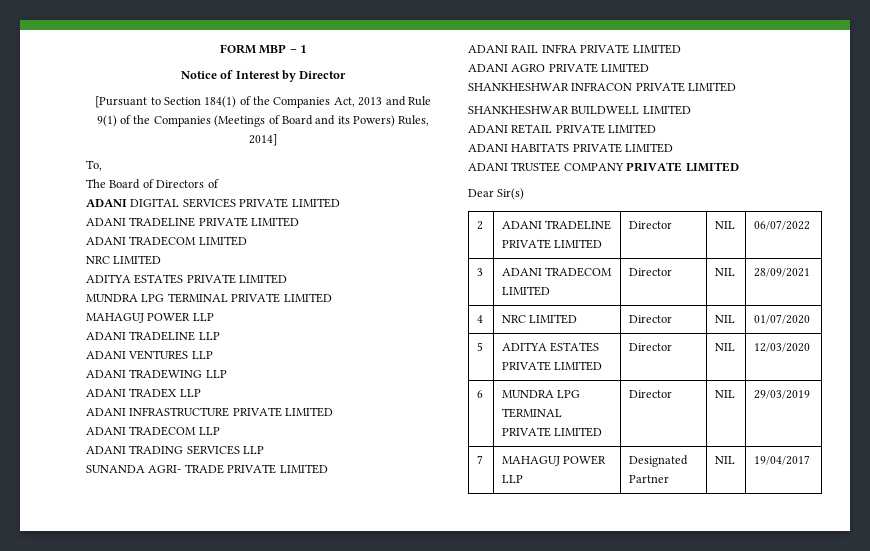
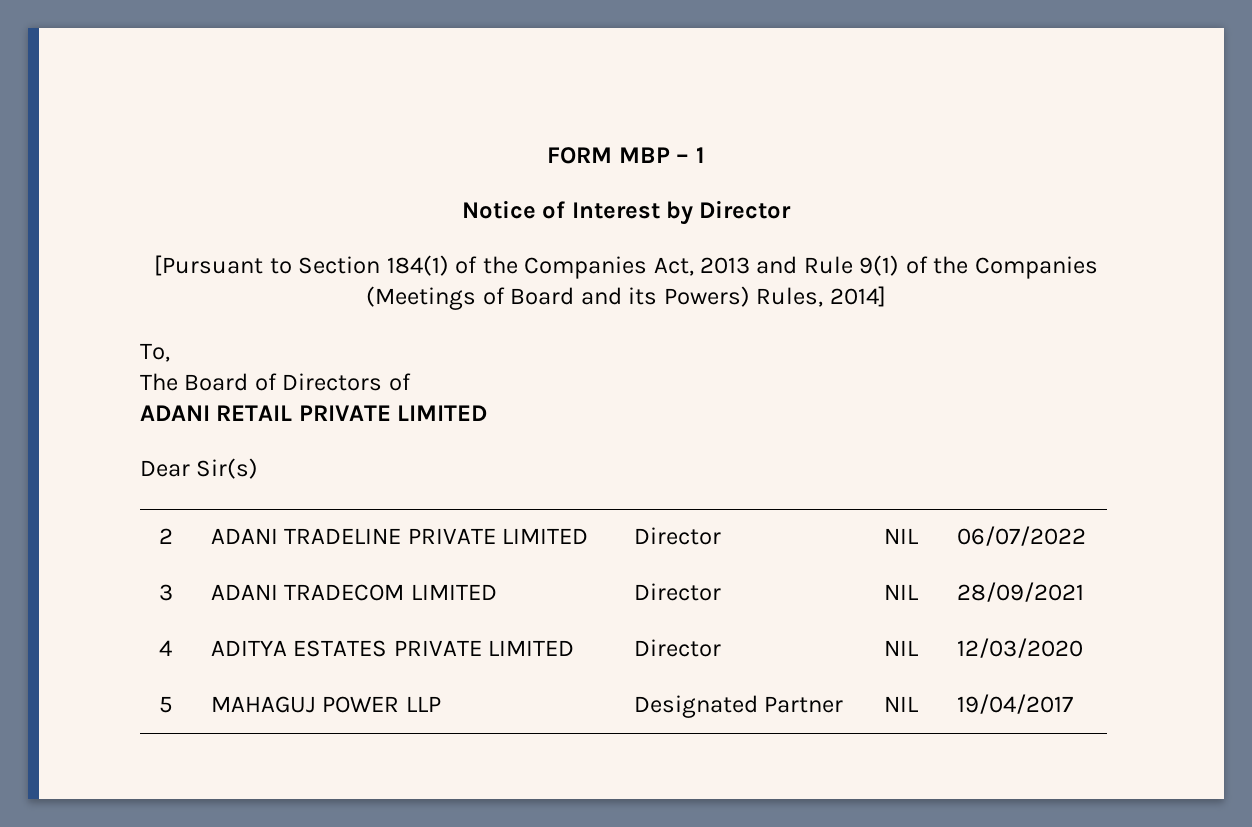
[130,198,340,208] [86,217,300,227] [86,236,247,246] [86,255,162,265] [86,274,288,284] [86,293,332,303] [86,312,214,323] [86,331,220,341] [86,350,213,360] [86,369,227,379] [86,388,201,398] [86,407,334,417] [86,426,220,436] [86,445,265,455] [86,464,328,474] [468,44,681,54] [468,63,650,73] [468,82,737,92] [468,105,691,115] [468,124,657,134] [468,143,674,153] [468,162,624,172] DIGITAL SERVICES PRIVATE LIMITED // ADANI TRADELINE PRIVATE LIMITED // ADANI TRADECOM LIMITED // NRC LIMITED // ADITYA ESTATES PRIVATE LIMITED // MUNDRA LPG TERMINAL PRIVATE LIMITED // MAHAGUJ POWER LLP // ADANI TRADELINE LLP // ADANI VENTURES LLP // ADANI TRADEWING LLP // ADANI TRADEX LLP // ADANI INFRASTRUCTURE PRIVATE LIMITED // ADANI TRADECOM LLP // ADANI TRADING SERVICES LLP // SUNANDA AGRI- TRADE PRIVATE LIMITED // ADANI RAIL INFRA PRIVATE LIMITED // ADANI AGRO PRIVATE LIMITED // SHANKHESHWAR INFRACON PRIVATE LIMITED // SHANKHESHWAR BUILDWELL LIMITED // ADANI RETAIL PRIVATE LIMITED // ADANI HABITATS PRIVATE LIMITED // ADANI TRUSTEE COMPANY -> [216,405,293,421] RETAIL
[502,314,578,324] [629,315,673,323] [715,315,736,323] [754,314,811,324] [477,342,484,351] | NRC LIMITED | Director | NIL | 01/07/2020 // 5 -> (172, 648) none
[477,390,484,398] [502,390,581,398] [502,408,563,418] [502,427,603,437] [629,390,673,398] [715,390,736,398] [754,390,811,399] [477,455,484,464] 6 | MUNDRA LPG TERMINAL PRIVATE LIMITED | Director | NIL | 29/03/2019 // 7 -> [158,696,173,713] 5

